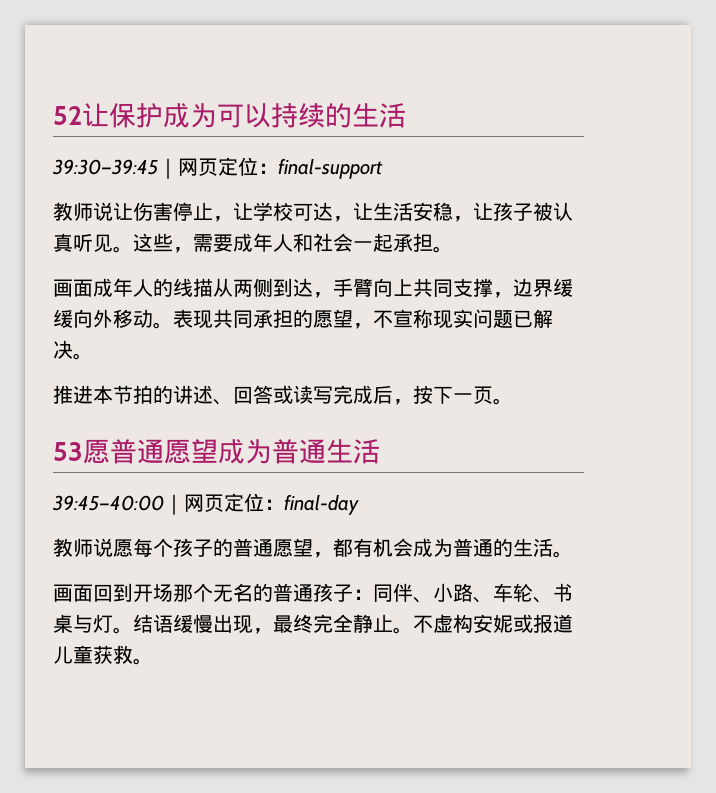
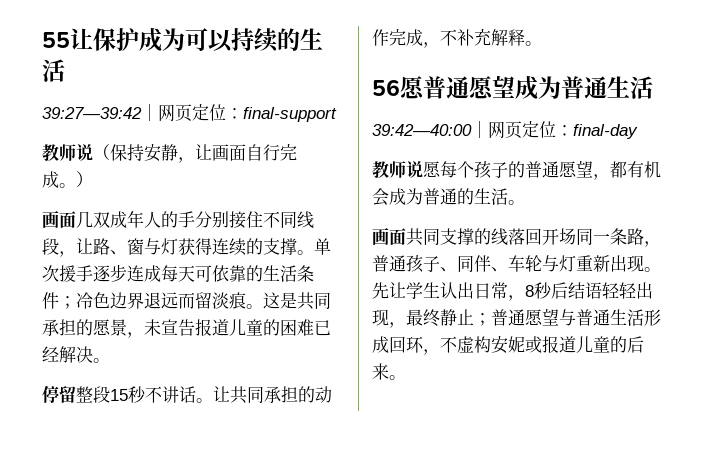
[53,106,82,125] 52 -> [42,32,70,48] 55
[52,159,158,175] 39:30—39:45 -> [42,107,142,119] 39:27—39:42
[113,202,573,222] [53,233,453,253] [53,279,93,297] 让伤害停止，让学校可达，让生活安稳，让孩子被认真听见。这些，需要成年人和社会一起承担。 // 画面 -> [93,144,297,163] [42,171,93,188] [42,211,110,228] （保持安静，让画面自行完成。） // 画面几双
[173,278,573,298] [53,309,553,329] [53,340,93,360] [53,385,513,405] [53,442,83,461] 线描从两侧到达，手臂向上共同支撑，边界缓缓向外移动。表现共同承担的愿望，不宣称现实问题已解决。 // 推进本节拍的讲述、回答或读写完成后，按下一页。 // 53 -> [178,211,314,229] [42,238,331,257] [42,264,314,282] [42,292,331,310] [42,319,331,338] [42,346,110,363] [42,385,332,404] [372,28,542,48] [372,79,400,96] 手分别接住不同线段，让路、窗与灯获得连续的支撑。单次援手逐步连成每天可依靠的生活条件；冷色边界退远而留淡痕。这是共同承担的愿景，未宣告报道儿童的困难已经解决。 // 停留整段15秒不讲话。让共同承担的动作完成，不补充解释。 // 56
[52,495,164,511] 39:45—40:00 -> [372,124,472,136] 39:42—40:00
[93,583,573,603] [53,614,413,634] 回到开场那个无名的普通孩子：同伴、小路、车轮、书桌与灯。结语缓慢出现，最终完全静止。 -> [406,228,661,247] [372,255,661,273] [372,282,653,301] [372,308,661,328] [372,336,440,355] 共同支撑的线落回开场同一条路，普通孩子、同伴、车轮与灯重新出现。先让学生认出日常，8秒后结语轻轻出现，最终静止；普通愿望与普通生活形成回环，
[93,645,133,664] 获救 -> [610,336,644,353] [372,363,389,380] 的后来

